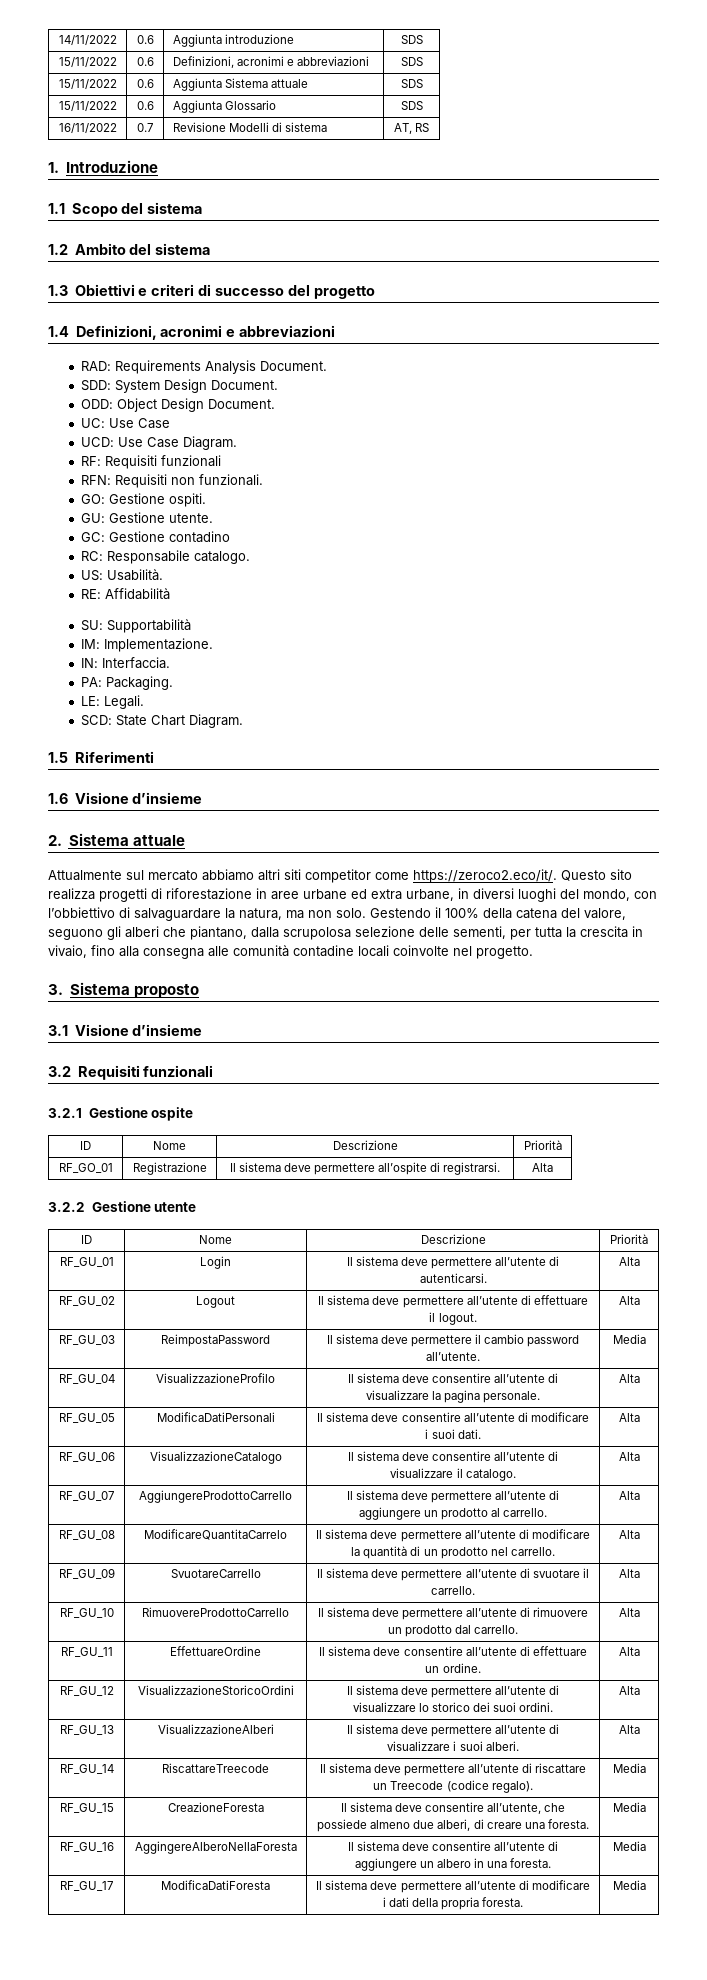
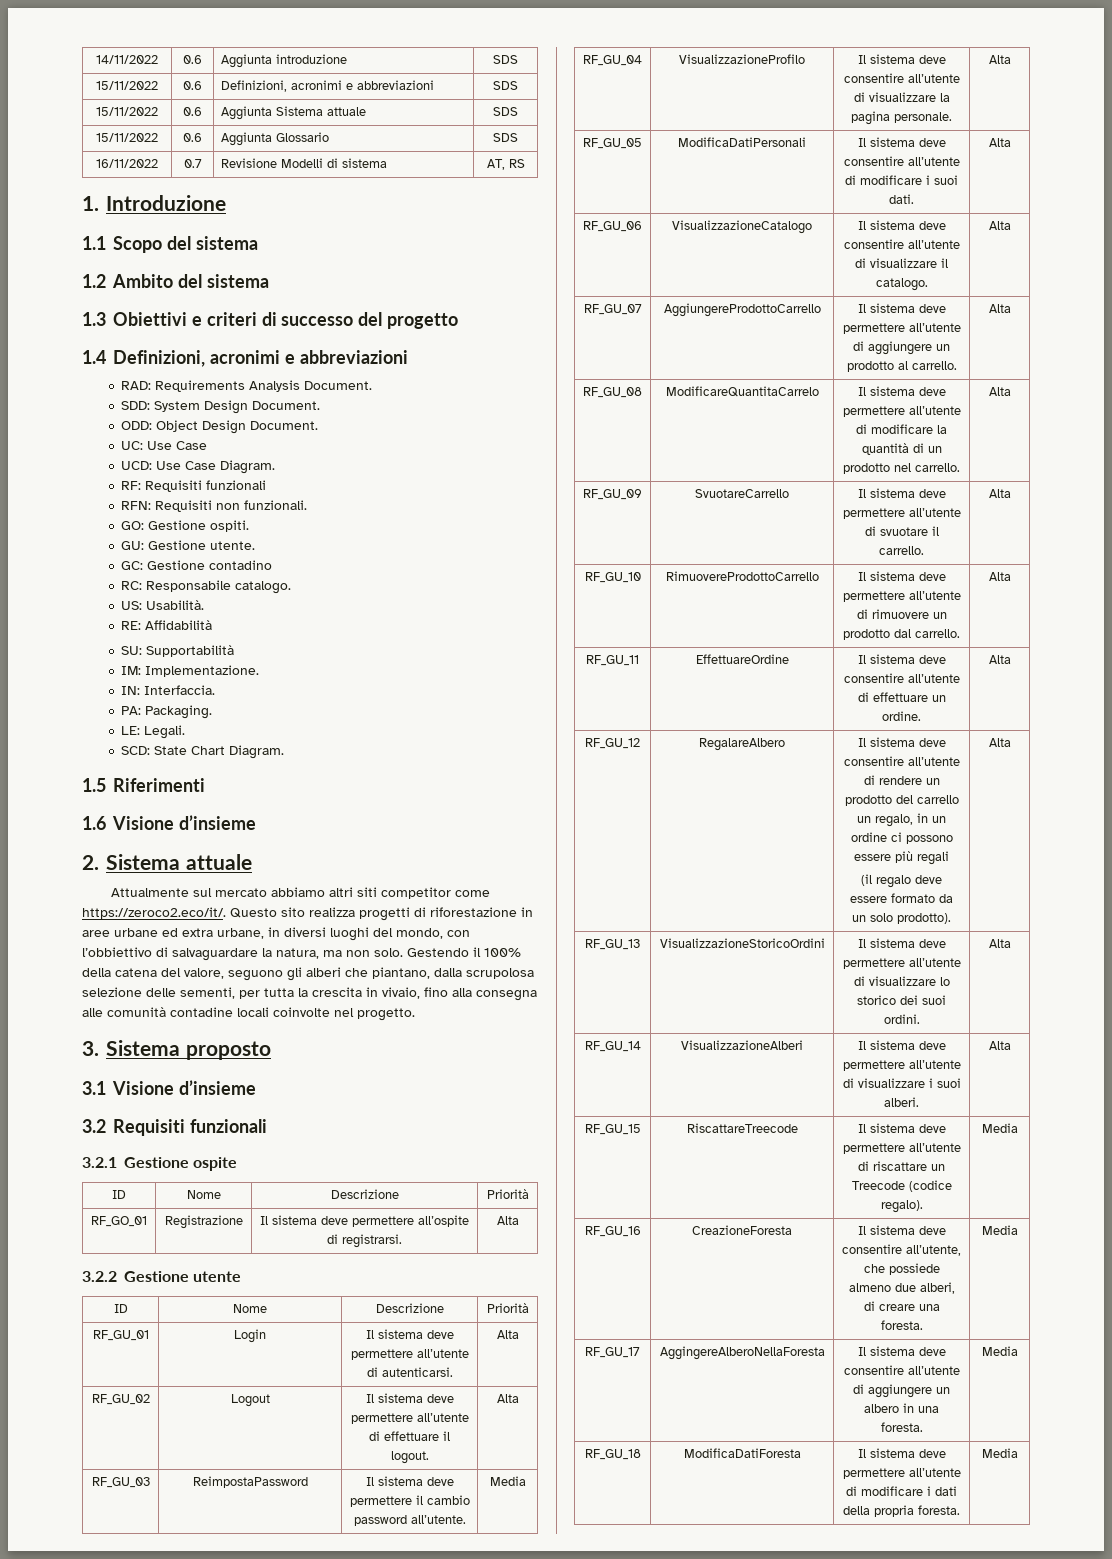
(114, 1691) none -> [699,738,785,751] [857,737,946,747] [843,756,960,766] [863,775,940,785] [844,795,959,806] [857,813,946,827] [850,832,953,844] [854,851,949,865] [861,874,942,888] [850,893,953,903] [852,913,951,924] [988,738,1011,747] [585,939,640,950] | RegalareAlbero | Il sistema deve consentire all’utente di rendere un prodotto del carrello un regalo, in un ordine ci possono essere più regali // (il regalo deve essere formato da un solo prodotto). | Alta // RF_GU_13
[59,1725,114,1735] RF_GU_13 -> [584,1041,641,1052] RF_GU_14
[59,1764,114,1774] RF_GU_14 -> [584,1124,641,1135] RF_GU_15
[59,1803,114,1813] RF_GU_15 -> [584,1226,641,1237] RF_GU_16
[59,1842,114,1852] RF_GU_16 -> [585,1347,640,1358] RF_GU_17
[59,1881,114,1891] RF_GU_17 -> [584,1449,641,1460] RF_GU_18

